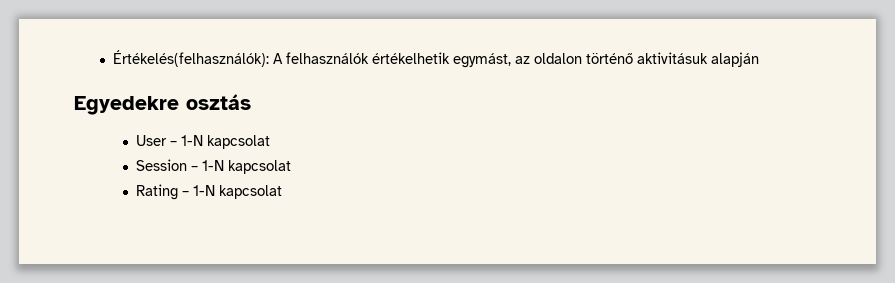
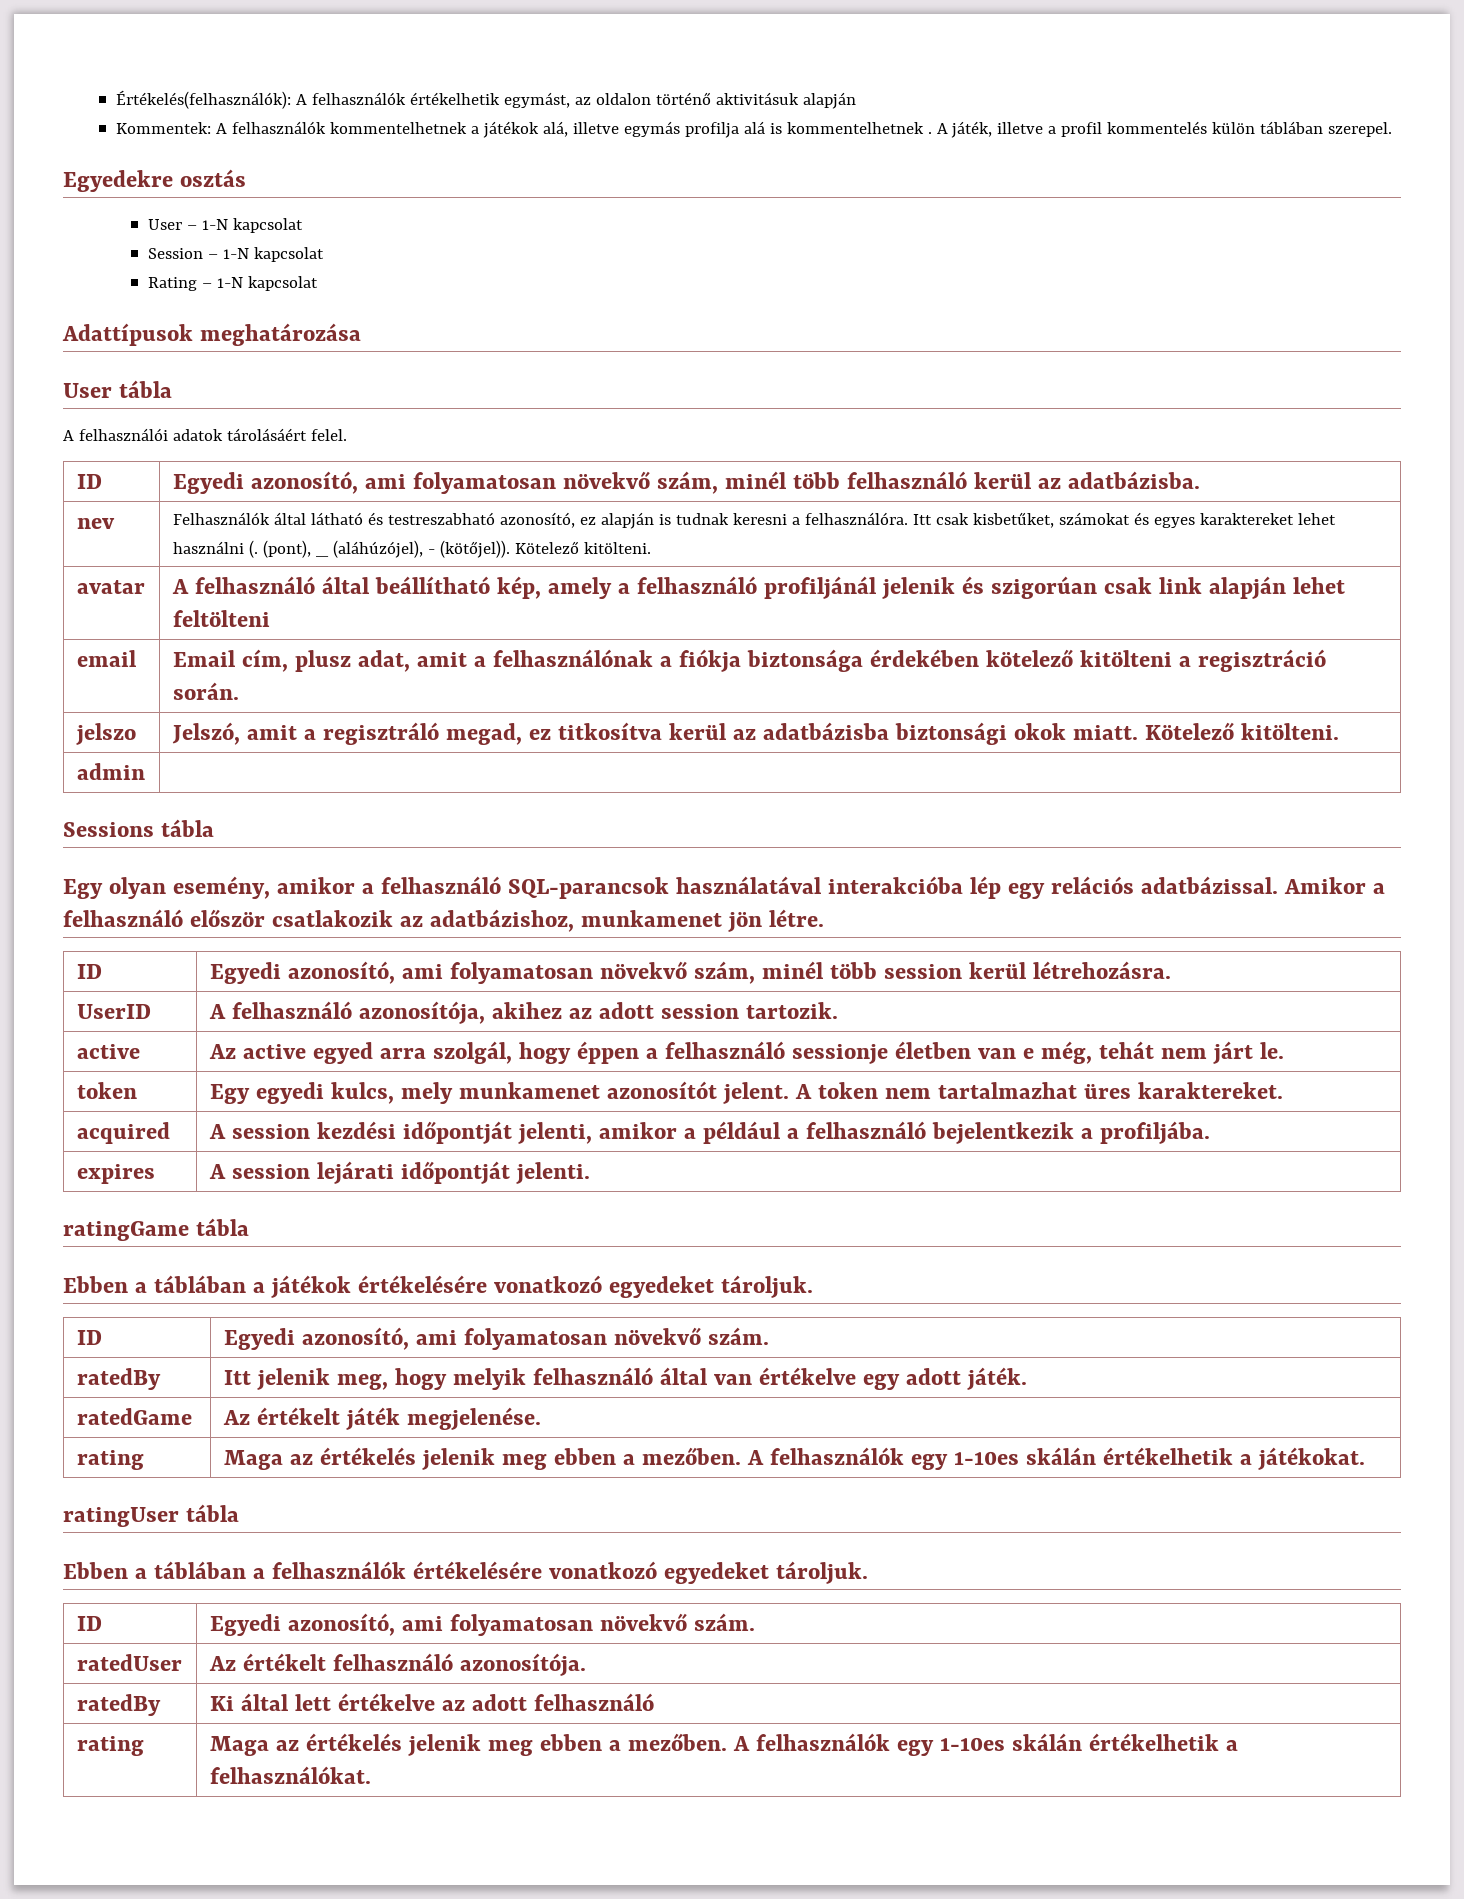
(759, 59) none -> [115,121,1393,138] // Kommentek: A felhasználók kommentelhetnek a játékok alá, illetve egymás profilja alá is kommentelhetnek . A játék, illetve a profil kommentelés külön táblában szerepel.
(282, 192) none -> [62,323,362,346] [63,380,173,398] [63,428,347,441] [76,474,102,489] [172,471,1201,494] [76,518,115,529] [172,512,1336,529] [172,540,651,558] [76,580,145,594] [171,576,1346,599] [172,610,270,627] [76,650,136,667] [172,649,1327,672] [172,682,239,700] [75,723,136,745] [171,722,1340,745] [76,763,145,780] [63,819,215,837] [63,876,1386,899] [63,909,825,932] [76,964,102,979] [209,961,1172,984] [76,1004,151,1019] [208,1001,839,1024] [76,1044,140,1059] [208,1041,1285,1064] [76,1082,137,1099] [209,1081,1284,1104] [76,1122,170,1144] [208,1121,1211,1144] [76,1164,155,1184] [208,1161,590,1184] [63,1218,250,1241] [63,1275,814,1298] [76,1330,102,1345] [223,1327,769,1350] [76,1368,161,1390] [223,1367,1028,1390] [76,1408,192,1425] [222,1407,541,1430] [76,1450,144,1470] [223,1447,1366,1470] [63,1504,240,1527] [63,1561,869,1584] [76,1616,102,1631] [209,1613,755,1636] [76,1654,182,1671] [208,1653,586,1676] [76,1694,161,1716] [209,1693,654,1711] [76,1736,144,1756] [209,1733,1239,1756] [209,1766,371,1784] // Adattípusok meghatározása // User tábla // A felhasználói adatok tárolásáért felel. // ID | Egyedi azonosító, ami folyamatosan növekvő szám, minél több felhasználó kerül az adatbázisba. // nev | Felhasználók által látható és testreszabható azonosító, ez alapján is tudnak keresni a felhasználóra. Itt csak kisbetűket, számokat és egyes karaktereket lehet használni (. (pont), _ (aláhúzójel), - (kötőjel)). Kötelező kitölteni. // avatar | A felhasználó által beállítható kép, amely a felhasználó profiljánál jelenik és szigorúan csak link alapján lehet feltölteni // email | Email cím, plusz adat, amit a felhasználónak a fiókja biztonsága érdekében kötelező kitölteni a regisztráció során. // jelszo | Jelszó, amit a regisztráló megad, ez titkosítva kerül az adatbázisba biztonsági okok miatt. Kötelező kitölteni. // admin | // Sessions tábla // Egy olyan esemény, amikor a felhasználó SQL-parancsok használatával interakcióba lép egy relációs adatbázissal. Amikor a felhasználó először csatlakozik az adatbázishoz, munkamenet jön létre. // ID | Egyedi azonosító, ami folyamatosan növekvő szám, minél több session kerül létrehozásra. // UserID | A felhasználó azonosítója, akihez az adott session tartozik. // active | Az active egyed arra szolgál, hogy éppen a felhasználó sessionje életben van e még, tehát nem járt le. // token | Egy egyedi kulcs, mely munkamenet azonosítót jelent. A token nem tartalmazhat üres karaktereket. // acquired | A session kezdési időpontját jelenti, amikor a például a felhasználó bejelentkezik a profiljába. // expires | A session lejárati időpontját jelenti. // ratingGame tábla // Ebben a táblában a játékok értékelésére vonatkozó egyedeket tároljuk. // ID | Egyedi azonosító, ami folyamatosan növekvő szám. // ratedBy | Itt jelenik meg, hogy melyik felhasználó által van értékelve egy adott játék. // ratedGame | Az értékelt játék megjelenése. // rating | Maga az értékelés jelenik meg ebben a mezőben. A felhasználók egy 1-10es skálán értékelhetik a játékokat. // ratingUser tábla // Ebben a táblában a felhasználók értékelésére vonatkozó egyedeket tároljuk. // ID | Egyedi azonosító, ami folyamatosan növekvő szám. // ratedUser | Az értékelt felhasználó azonosítója. // ratedBy | Ki által lett értékelve az adott felhasználó // rating | Maga az értékelés jelenik meg ebben a mezőben. A felhasználók egy 1-10es skálán értékelhetik a felhasználókat.

